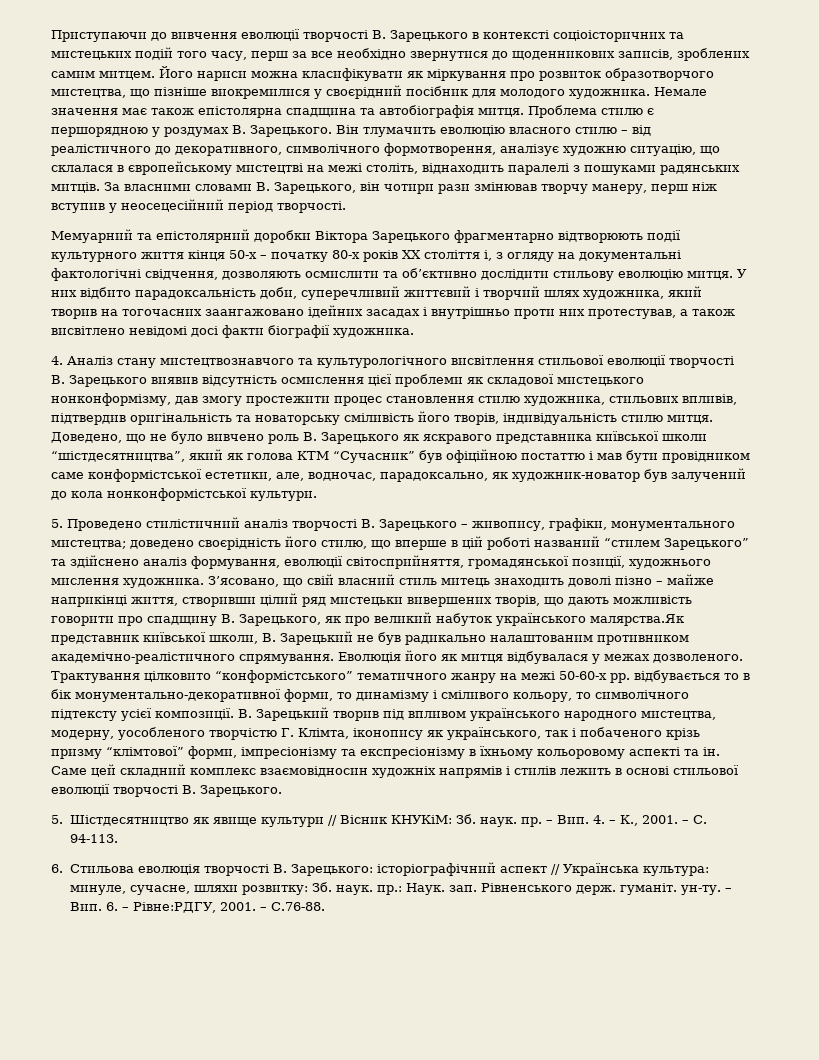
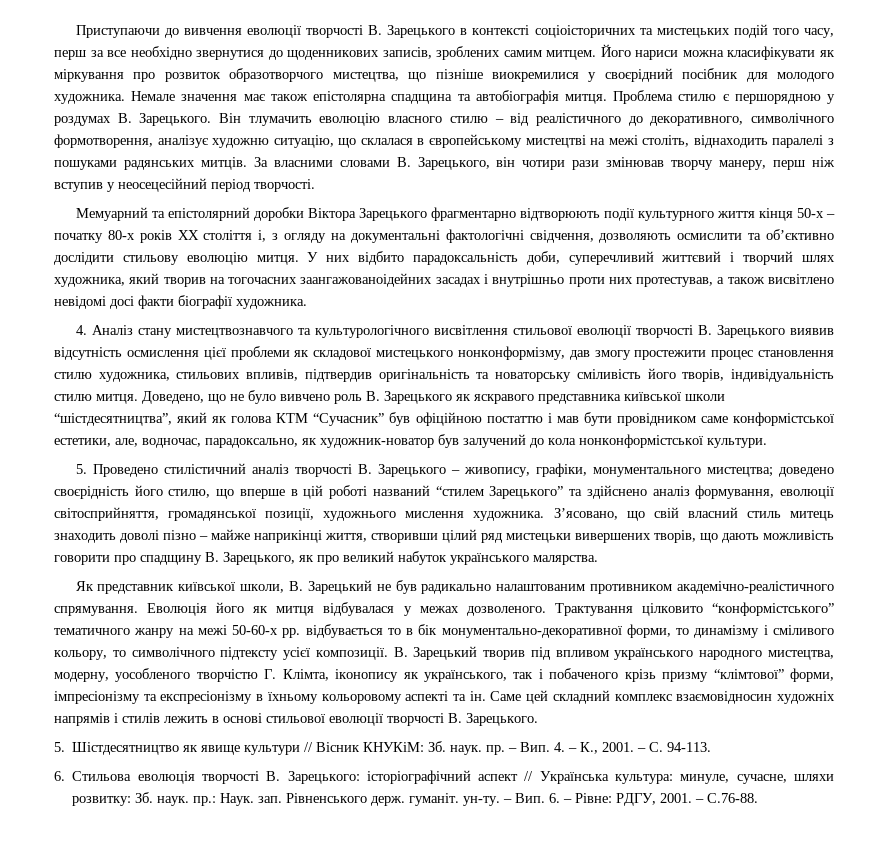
[205,305,363,318] заангажовано ідейних -> [300,273,433,287] заангажованоідейних
[590,614,684,626] малярства.Як -> [533,555,598,565] [75,581,94,591] малярства. // Як
[132,902,216,913] Рівне:РДГУ, -> [575,793,657,806] Рівне: РДГУ,

